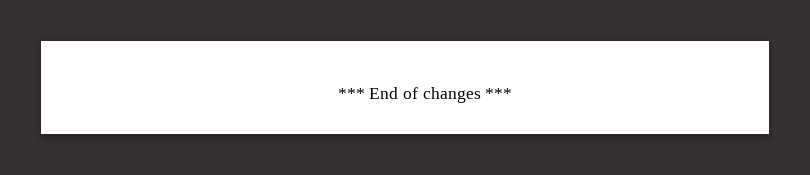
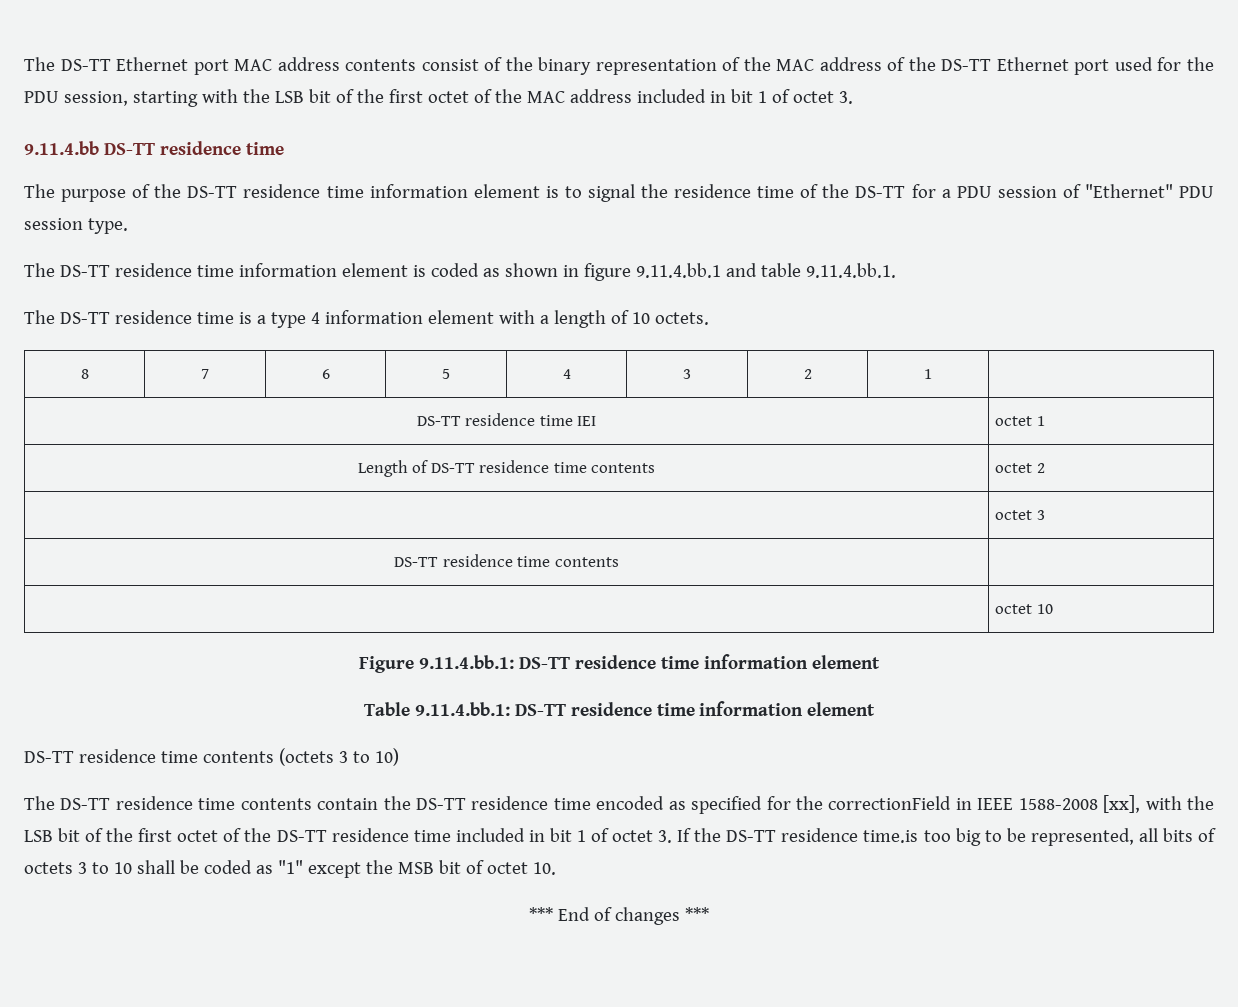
(337, 93) none -> [24,57,1214,75] [24,89,853,107] [24,141,284,155] [24,184,1215,202] [24,218,128,234] [24,263,896,281] [24,310,709,328] [80,369,89,379] [201,369,209,379] [321,369,330,379] [442,369,450,379] [562,369,571,379] [683,369,691,379] [803,369,812,379] [924,369,932,379] [416,413,597,426] [995,416,1045,426] [357,460,656,477] [995,463,1045,473] [995,510,1045,520] [394,554,619,567] [995,604,1053,614] [359,654,880,673] [363,701,876,716] [24,748,399,766] [24,795,1214,814] [24,828,1217,846] [24,860,556,878] The DS-TT Ethernet port MAC address contents consist of the binary representation of the MAC address of the DS-TT Ethernet port used for the PDU session, starting with the LSB bit of the first octet of the MAC address included in bit 1 of octet 3. // 9.11.4.bb DS-TT residence time // The purpose of the DS-TT residence time information element is to signal the residence time of the DS-TT for a PDU session of "Ethernet" PDU session type. // The DS-TT residence time information element is coded as shown in figure 9.11.4.bb.1 and table 9.11.4.bb.1. // The DS-TT residence time is a type 4 information element with a length of 10 octets. // 8 | 7 | 6 | 5 | 4 | 3 | 2 | 1 | // DS-TT residence time IEI | octet 1 // Length of DS-TT residence time contents | octet 2 // | octet 3 // DS-TT residence time contents | // | octet 10 // Figure 9.11.4.bb.1: DS-TT residence time information element // Table 9.11.4.bb.1: DS-TT residence time information element // DS-TT residence time contents (octets 3 to 10) // The DS-TT residence time contents contain the DS-TT residence time encoded as specified for the correctionField in IEEE 1588-2008 [xx], with the LSB bit of the first octet of the DS-TT residence time included in bit 1 of octet 3. If the DS-TT residence time.is too big to be represented, all bits of octets 3 to 10 shall be coded as "1" except the MSB bit of octet 10. //

